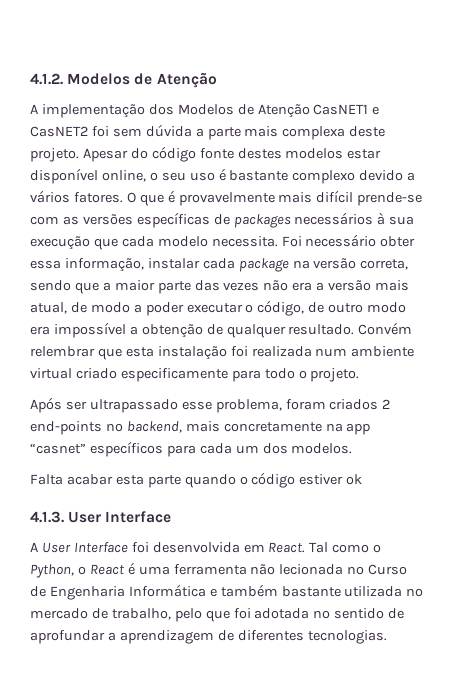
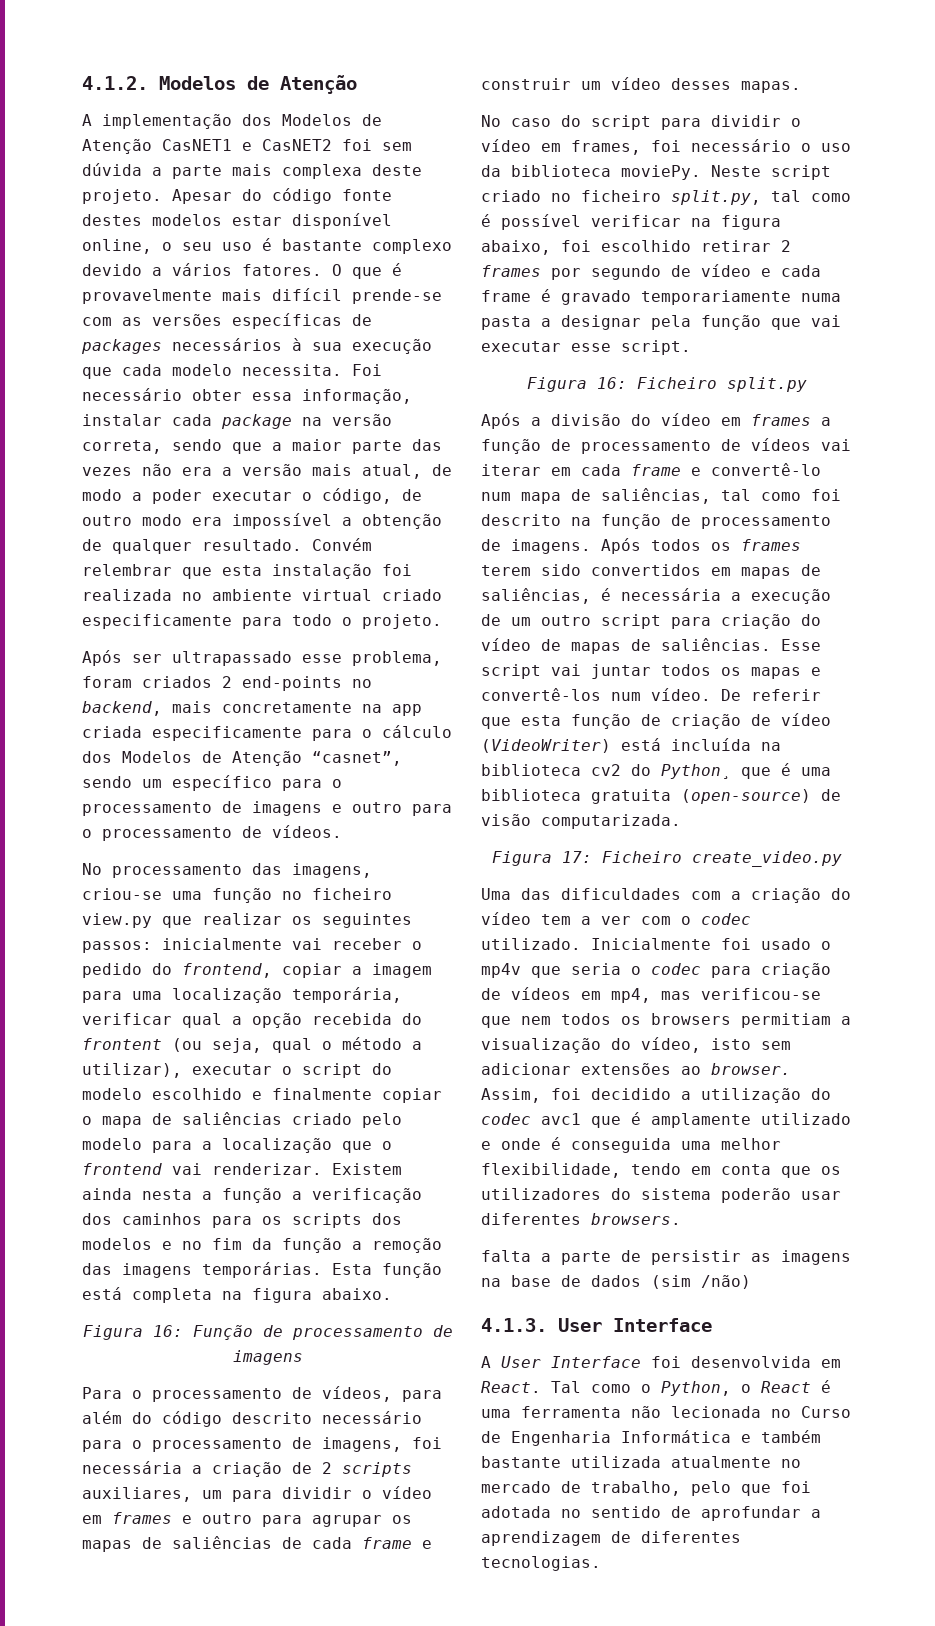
[315,348,348,357] num -> [182,592,202,601] no
[30,441,353,457] [30,472,363,488] “casnet” específicos para cada um dos modelos. // Falta acabar esta parte quando o código estiver ok -> [82,725,452,741] [82,751,402,766] [82,775,342,791] [82,801,452,816] [82,825,342,841] [82,863,372,878] [82,888,392,903] [82,913,412,928] [82,938,422,953] [82,963,432,978] [82,987,402,1003] [82,1013,422,1028] [82,1037,422,1053] [82,1063,392,1078] [82,1088,442,1103] [82,1112,402,1128] [82,1138,392,1153] [82,1163,402,1175] [82,1188,422,1203] [82,1213,402,1228] [82,1238,442,1253] [82,1262,442,1278] [82,1287,392,1303] [83,1325,453,1340] [233,1350,303,1365] [82,1386,442,1402] [82,1411,422,1427] [82,1437,442,1452] [82,1461,412,1477] [82,1486,432,1502] [82,1512,412,1527] [82,1536,432,1552] [481,77,801,93] [481,115,801,130] [481,139,851,155] [481,165,831,180] [481,190,851,205] [481,214,781,230] [481,240,791,255] [481,264,821,280] [481,289,841,305] [481,315,841,330] [481,340,691,355] [527,377,807,392] [481,413,831,429] [481,438,851,454] [481,463,821,476] [481,488,841,504] [481,514,831,529] [481,538,801,554] [481,564,821,579] [481,588,831,604] [481,614,821,629] [481,638,821,654] [481,664,821,679] [481,688,821,701] [481,713,831,729] [481,738,781,753] [481,763,831,779] [481,789,841,804] [481,814,681,829] [492,851,842,867] [481,888,851,903] [481,912,751,925] [481,938,831,950] [481,963,831,978] [481,987,821,1003] [481,1013,851,1028] [481,1037,791,1053] [481,1063,791,1075] [481,1088,831,1103] [481,1112,851,1128] [481,1137,781,1153] [481,1163,841,1178] [481,1188,841,1203] [481,1213,681,1225] [481,1250,851,1265] [481,1275,751,1289] criada especificamente para o cálculo dos Modelos de Atenção “casnet”, sendo um específico para o processamento de imagens e outro para o processamento de vídeos. // No processamento das imagens, criou-se uma função no ficheiro view.py que realizar os seguintes passos: inicialmente vai receber o pedido do frontend, copiar a imagem para uma localização temporária, verificar qual a opção recebida do frontent (ou seja, qual o método a utilizar), executar o script do modelo escolhido e finalmente copiar o mapa de saliências criado pelo modelo para a localização que o frontend vai renderizar. Existem ainda nesta a função a verificação dos caminhos para os scripts dos modelos e no fim da função a remoção das imagens temporárias. Esta função está completa na figura abaixo. // Figura 16: Função de processamento de imagens // Para o processamento de vídeos, para além do código descrito necessário para o processamento de imagens, foi necessária a criação de 2 scripts auxiliares, um para dividir o vídeo em frames e outro para agrupar os mapas de saliências de cada frame e construir um vídeo desses mapas. // No caso do script para dividir o vídeo em frames, foi necessário o uso da biblioteca moviePy. Neste script criado no ficheiro split.py, tal como é possível verificar na figura abaixo, foi escolhido retirar 2 frames por segundo de vídeo e cada frame é gravado temporariamente numa pasta a designar pela função que vai executar esse script. // Figura 16: Ficheiro split.py // Após a divisão do vídeo em frames a função de processamento de vídeos vai iterar em cada frame e convertê-lo num mapa de saliências, tal como foi descrito na função de processamento de imagens. Após todos os frames terem sido convertidos em mapas de saliências, é necessária a execução de um outro script para criação do vídeo de mapas de saliências. Esse script vai juntar todos os mapas e convertê-los num vídeo. De referir que esta função de criação de vídeo (VideoWriter) está incluída na biblioteca cv2 do Python¸ que é uma biblioteca gratuita (open-source) de visão computarizada. // Figura 17: Ficheiro create_video.py // Uma das dificuldades com a criação do vídeo tem a ver com o codec utilizado. Inicialmente foi usado o mp4v que seria o codec para criação de vídeos em mp4, mas verificou-se que nem todos os browsers permitiam a visualização do vídeo, isto sem adicionar extensões ao browser. Assim, foi decidido a utilização do codec avc1 que é amplamente utilizado e onde é conseguida uma melhor flexibilidade, tendo em conta que os utilizadores do sistema poderão usar diferentes browsers. // falta a parte de persistir as imagens na base de dados (sim /não)
(403, 591) none -> [671,1456,771,1468] atualmente

